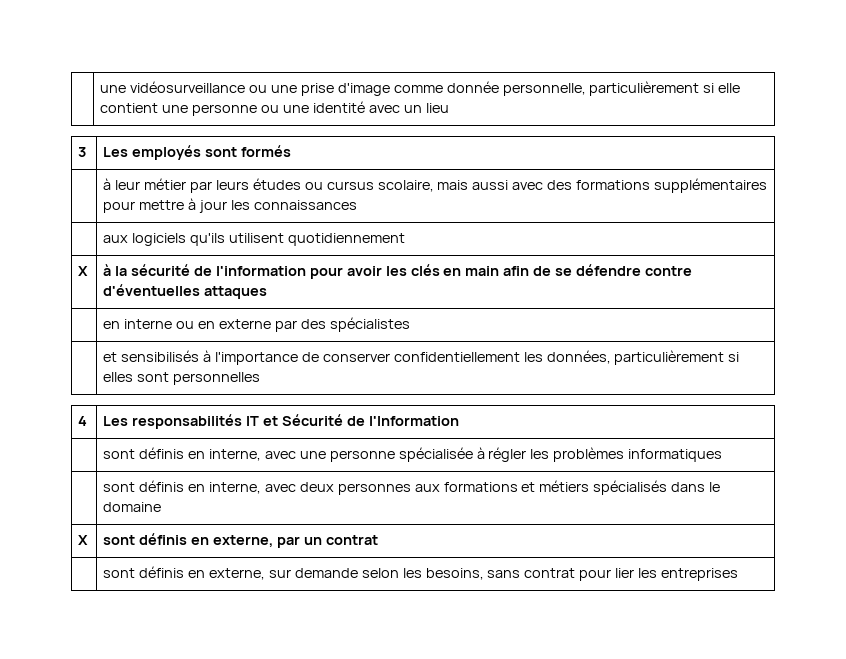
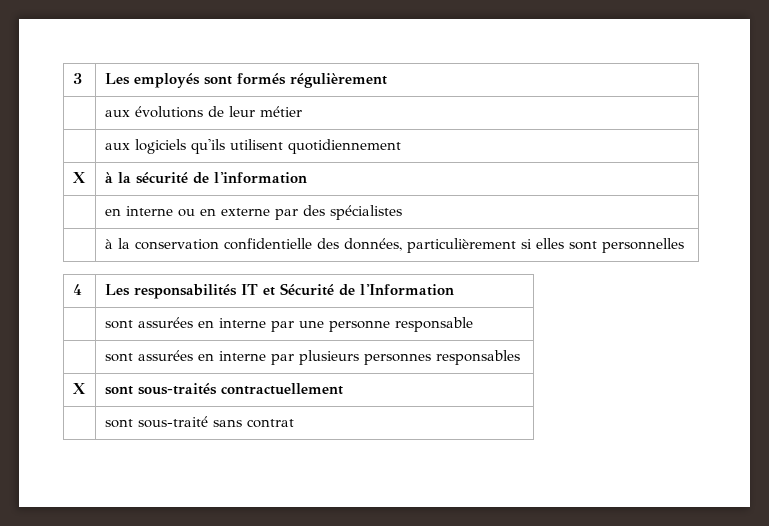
[100,81,741,96] [100,101,449,116] | une vidéosurveillance ou une prise d'image comme donnée personnelle, particulièrement si elle contient une personne ou une identité avec un lieu // -> (72, 78) none
[103,178,767,193] [103,198,357,213] // | à leur métier par leurs études ou cursus scolaire, mais aussi avec des formations supplémentaires pour mettre à jour les connaissances -> [289,73,387,88] [104,106,302,118] régulièrement // | aux évolutions de leur métier
[309,264,692,279] [103,284,268,299] pour avoir les clés en main afin de se défendre contre d'éventuelles attaques -> (307, 178) none
[103,350,543,365] et sensibilisés à l'importance de conserver confidentiellement les -> [104,238,339,250] à la conservation confidentielle des
[139,447,723,462] [103,480,721,495] [103,502,162,512] [78,535,89,545] [103,533,378,548] [103,566,738,581] définis en interne, avec une personne spécialisée à régler les problèmes informatiques // | sont définis en interne, avec deux personnes aux formations et métiers spécialisés dans le domaine // X | sont définis en externe, par un contrat // | sont définis en externe, sur demande selon les besoins, sans contrat pour lier les entreprises -> [137,317,473,332] [104,350,520,365] [72,383,86,394] [104,383,343,395] [104,416,294,428] assurées en interne par une personne responsable // | sont assurées en interne par plusieurs personnes responsables // X | sont sous-traités contractuellement // | sont sous-traité sans contrat

